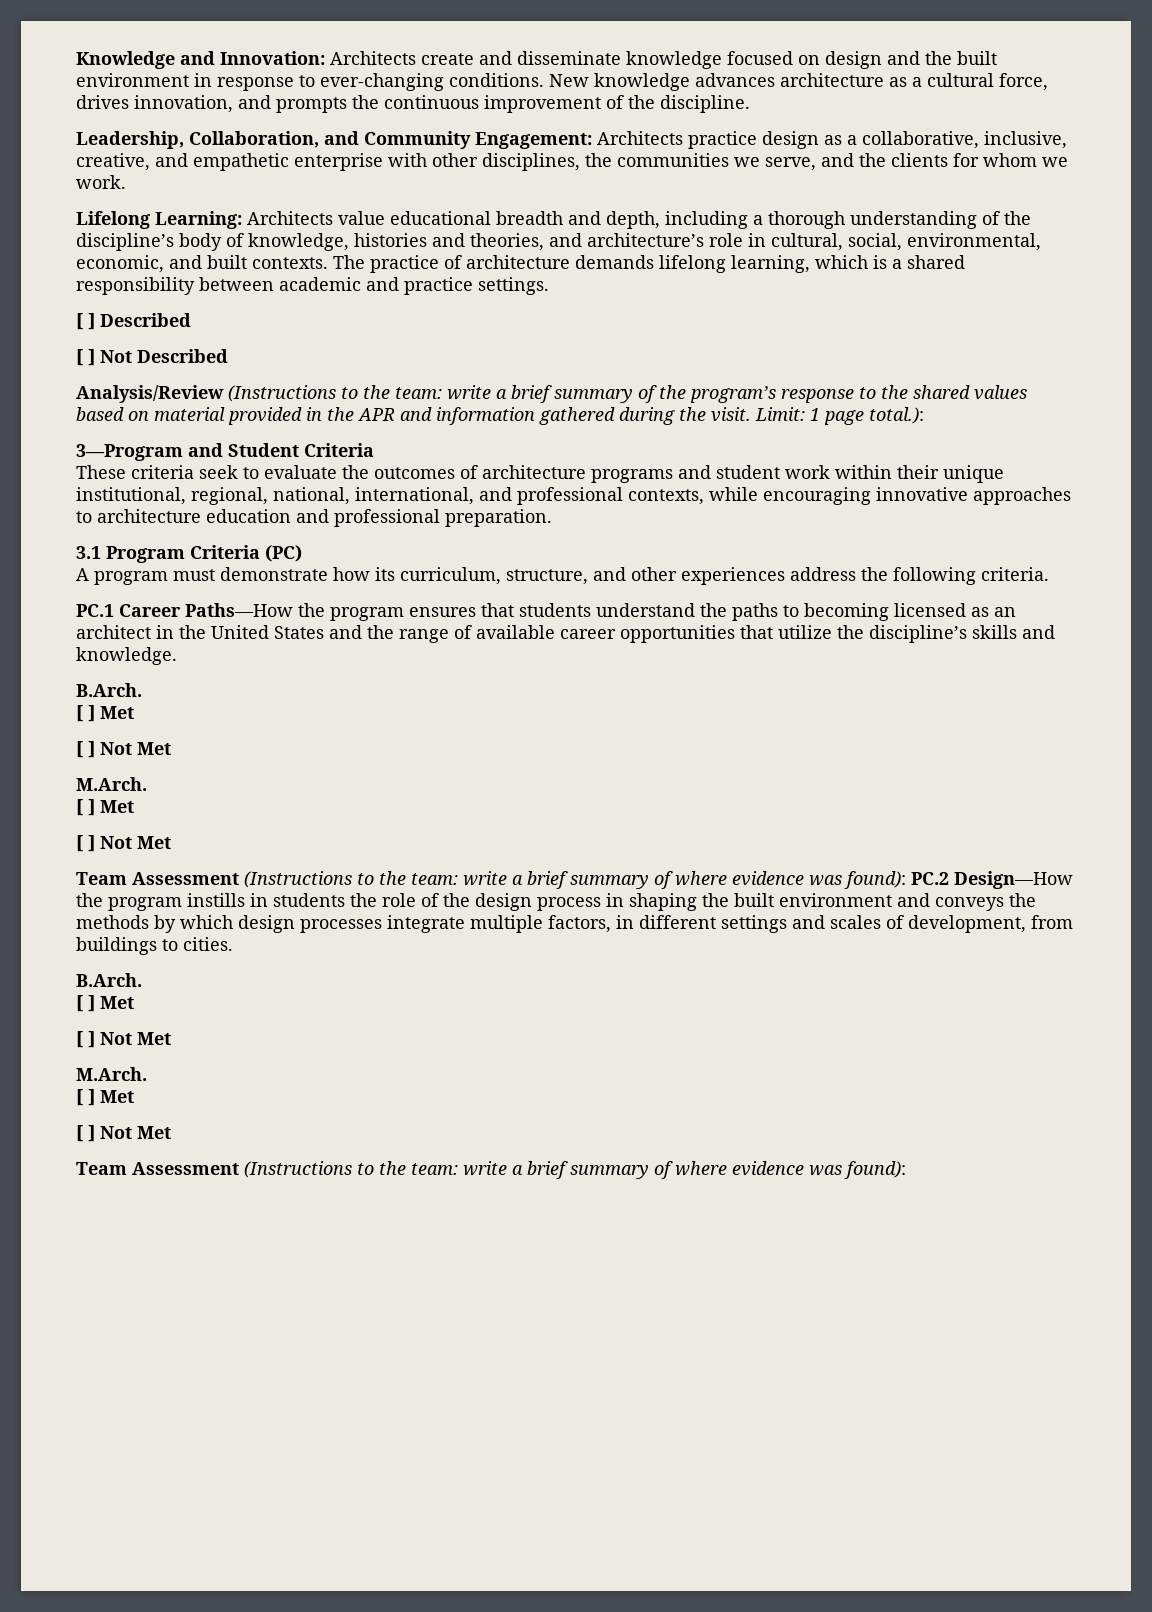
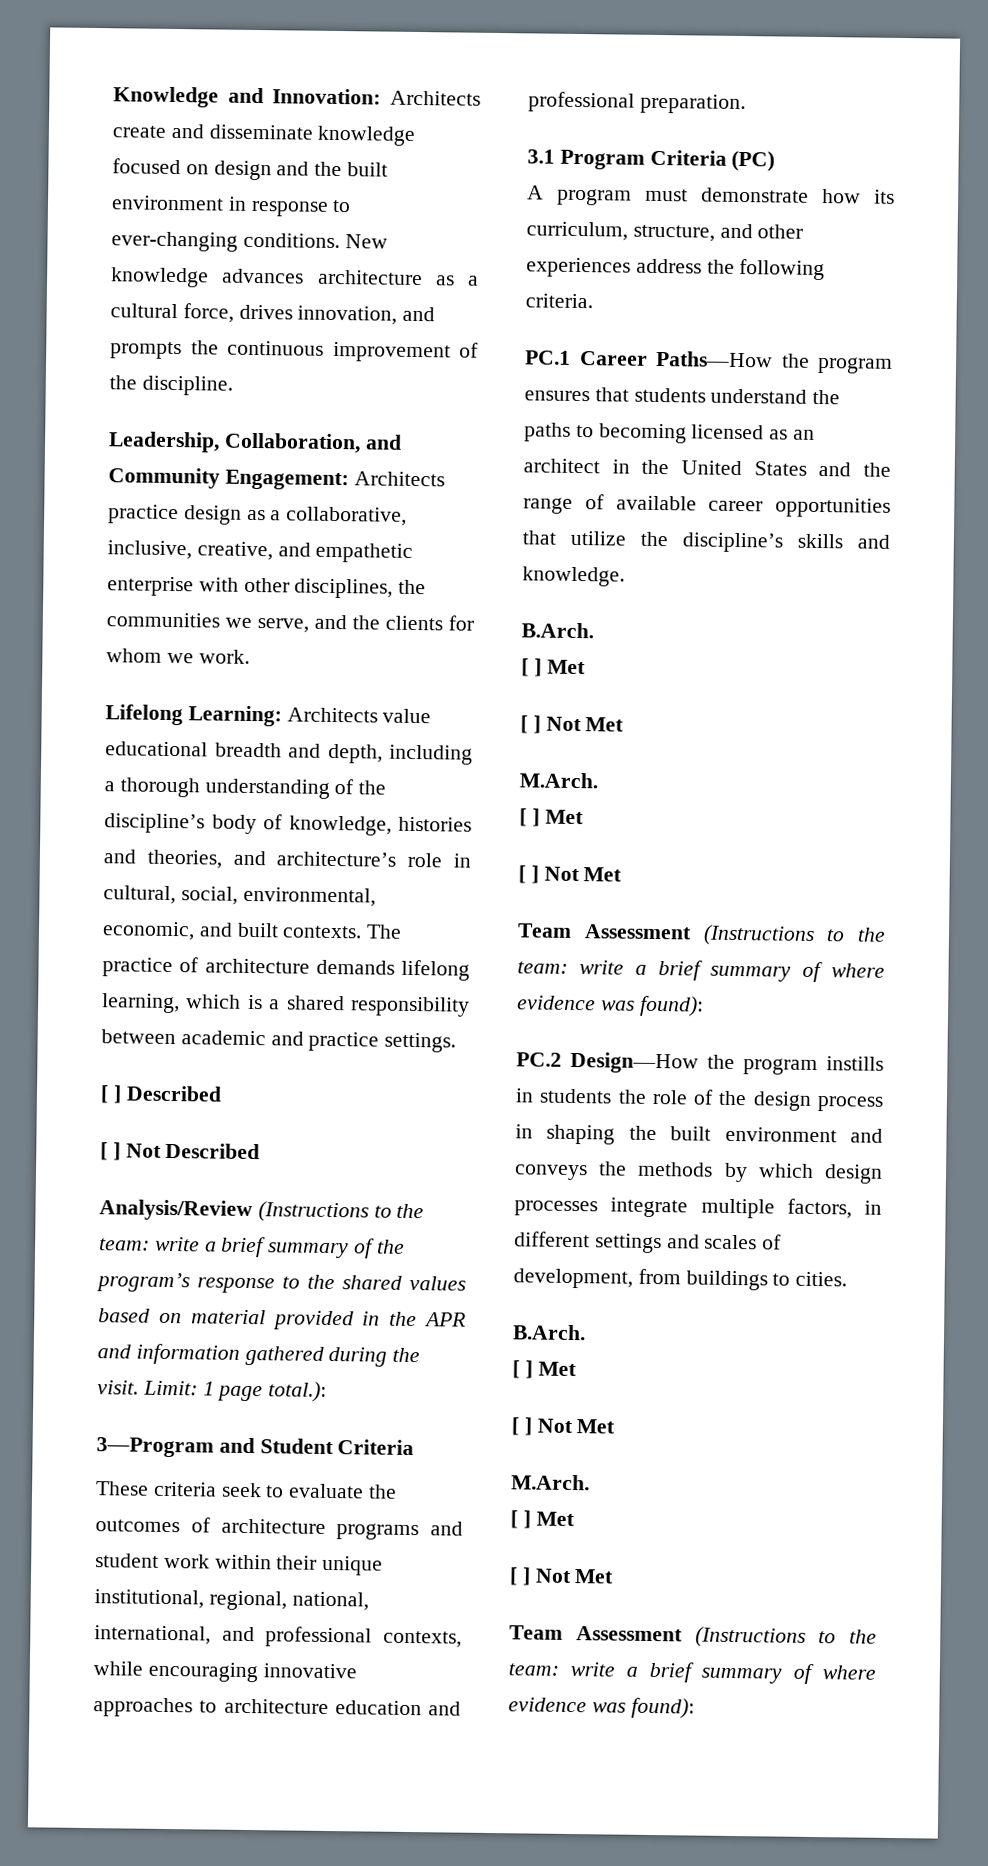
(906, 880) none -> (704, 1006) //

